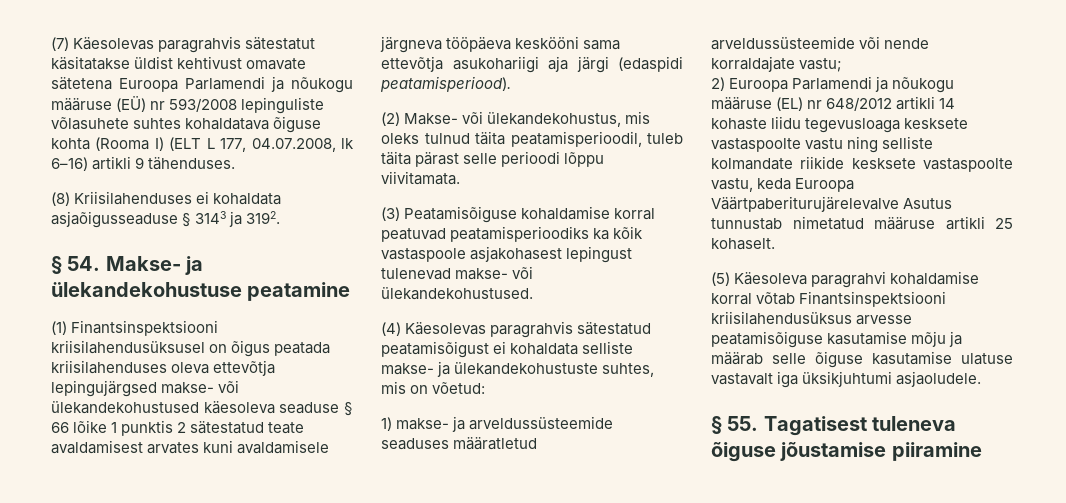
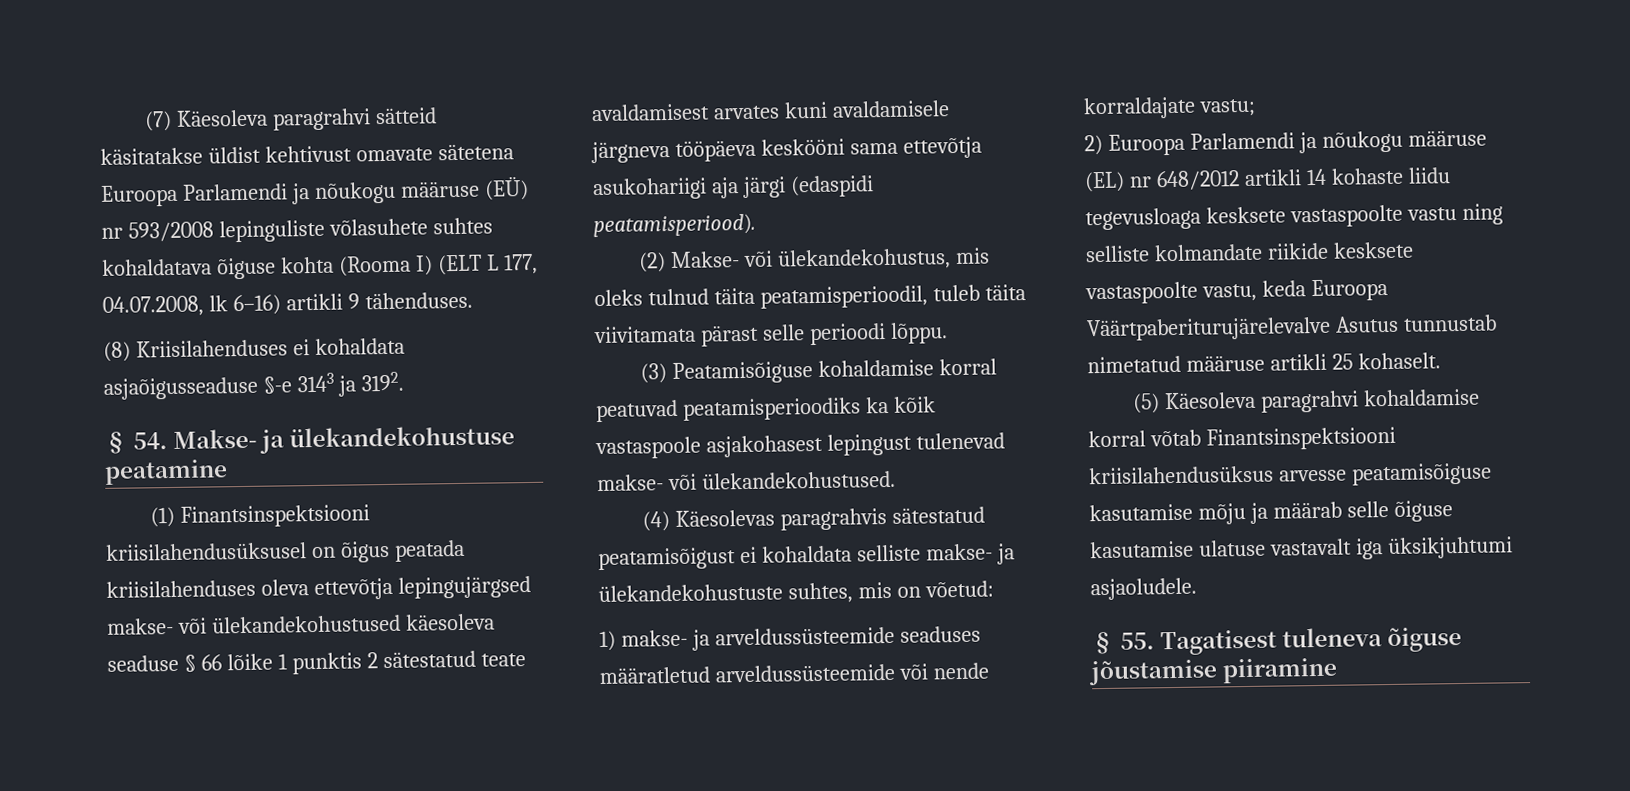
[73,36,316,53] Käesolevas paragrahvis sätestatut -> [176,107,438,131] Käesoleva paragrahvi sätteid
[182,213,192,227] § -> [262,376,292,395] §-e
(411, 158) none -> [594,325,696,344] viivitamata
[564,152,605,167] [381,171,460,185] lõppu viivitamata. -> [889,322,948,344] lõppu.

